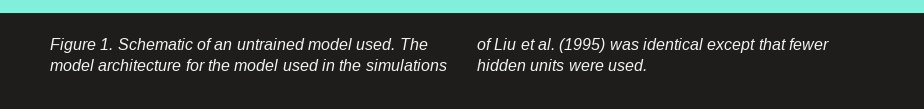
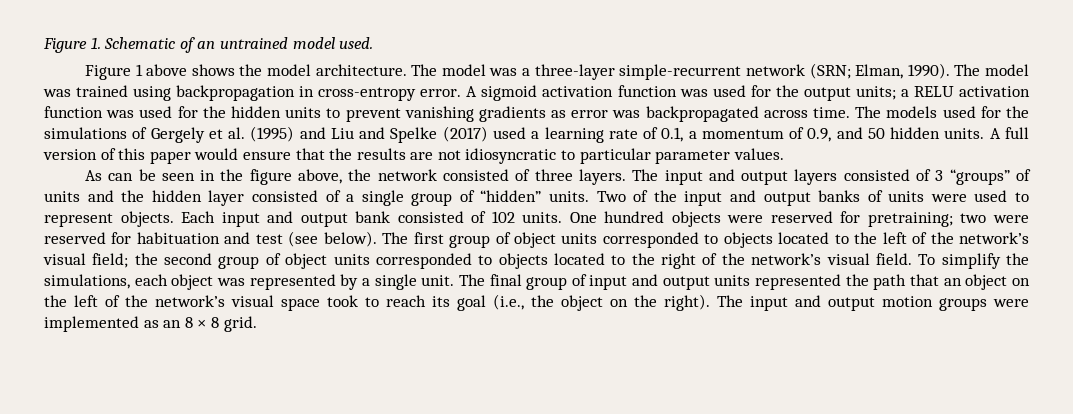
[399,38,428,50] [50,59,335,71] The model architecture for the model used in -> [84,63,1030,80] [43,85,1031,101] [44,106,1001,122] // Figure 1 above shows the model architecture. The model was a three-layer simple-recurrent network (SRN; Elman, 1990). The model was trained using backpropagation in cross-entropy error. A sigmoid activation function was used for the output units; a RELU activation function was used for the hidden units to prevent vanishing gradients as error was backpropagated across time. The models used for
[494,38,517,50] Liu -> [150,127,205,143] Gergely
[609,38,829,53] [477,59,647,71] was identical except that fewer hidden units were used. -> [299,126,1029,143] [43,148,784,164] [84,169,1031,185] [44,190,1030,206] [44,211,1029,227] [44,231,1030,248] [43,253,1029,269] [44,274,1031,290] [44,294,1029,311] [44,316,257,332] and Liu and Spelke (2017) used a learning rate of 0.1, a momentum of 0.9, and 50 hidden units. A full version of this paper would ensure that the results are not idiosyncratic to particular parameter values. // As can be seen in the figure above, the network consisted of three layers. The input and output layers consisted of 3 “groups” of units and the hidden layer consisted of a single group of “hidden” units. Two of the input and output banks of units were used to represent objects. Each input and output bank consisted of 102 units. One hundred objects were reserved for pretraining; two were reserved for habituation and test (see below). The first group of object units corresponded to objects located to the left of the network’s visual field; the second group of object units corresponded to objects located to the right of the network’s visual field. To simplify the simulations, each object was represented by a single unit. The final group of input and output units represented the path that an object on the left of the network’s visual space took to reach its goal (i.e., the object on the right). The input and output motion groups were implemented as an 8 × 8 grid.

